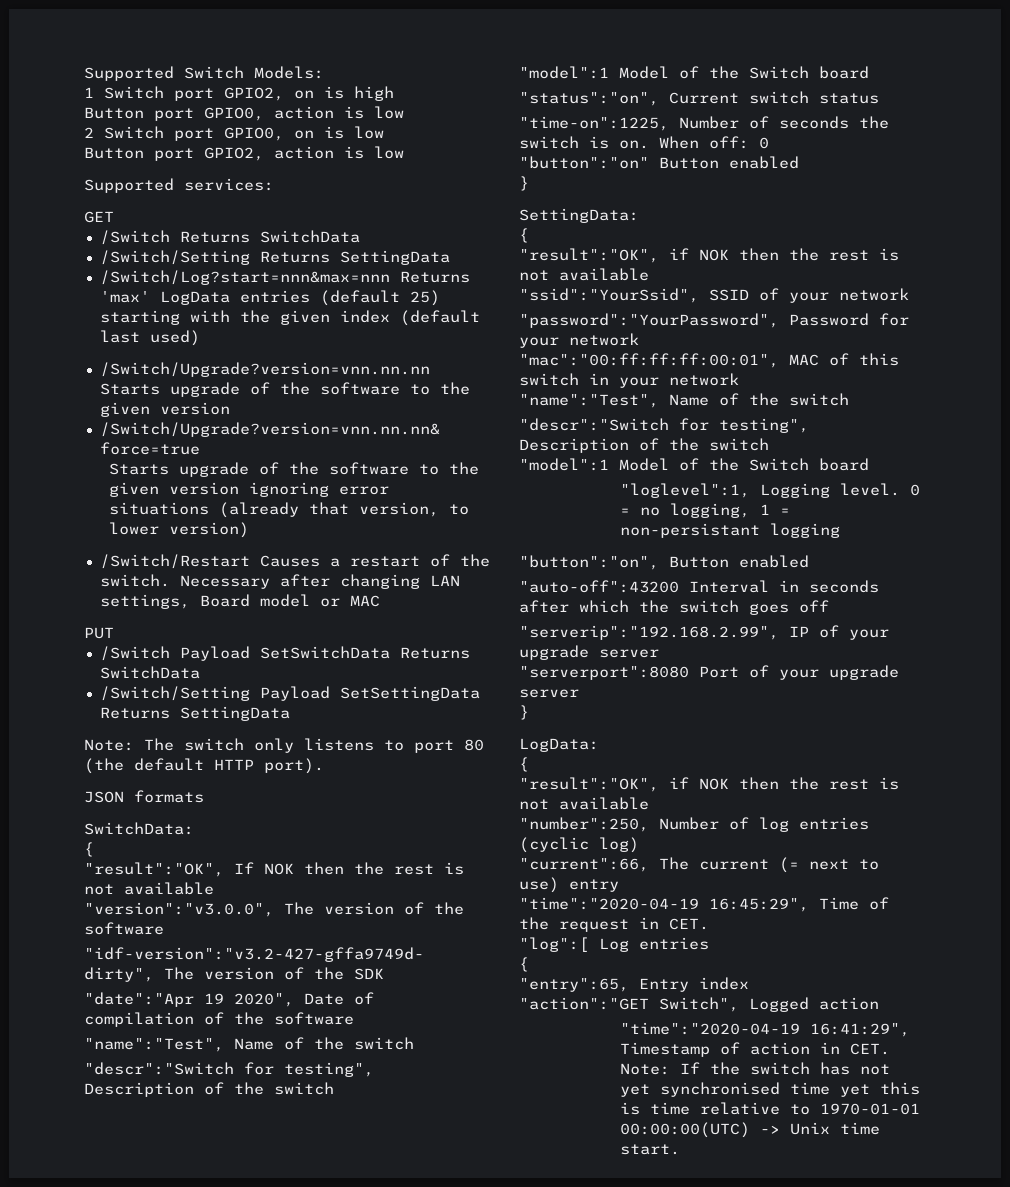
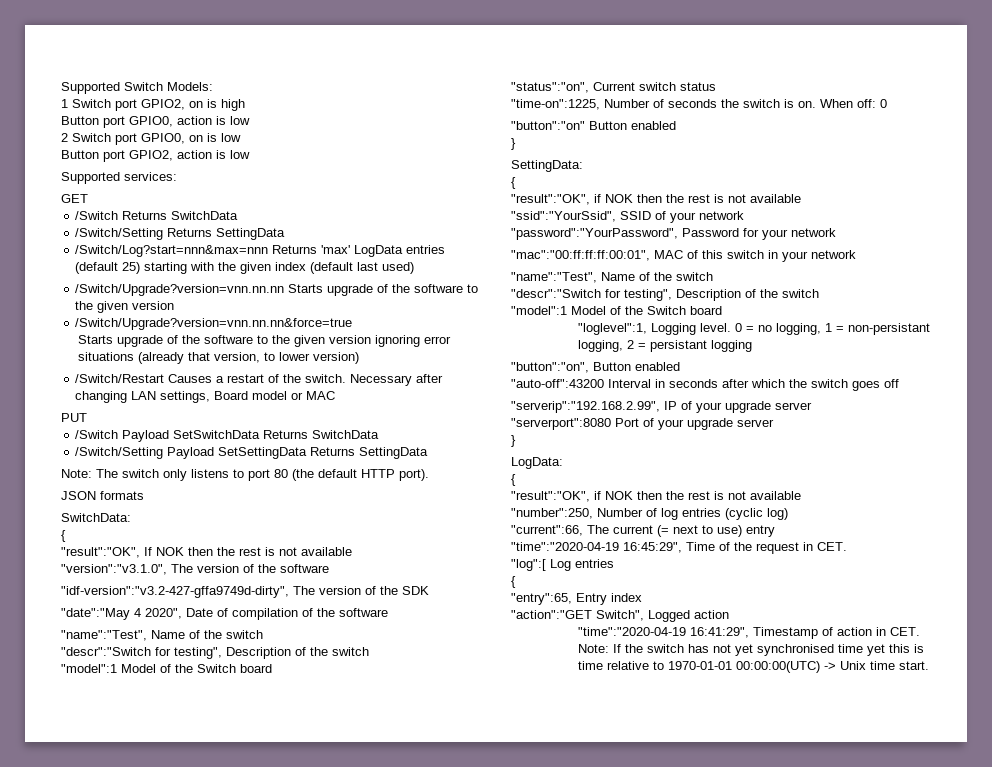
[84,902,274,917] "version":"v3.0.0", -> [61,564,167,575] "version":"v3.1.0",
[84,992,224,1007] "date":"Apr 19 -> [61,608,141,620] "date":"May 4
(761, 530) none -> [577,340,707,352] logging, 2 = persistant

